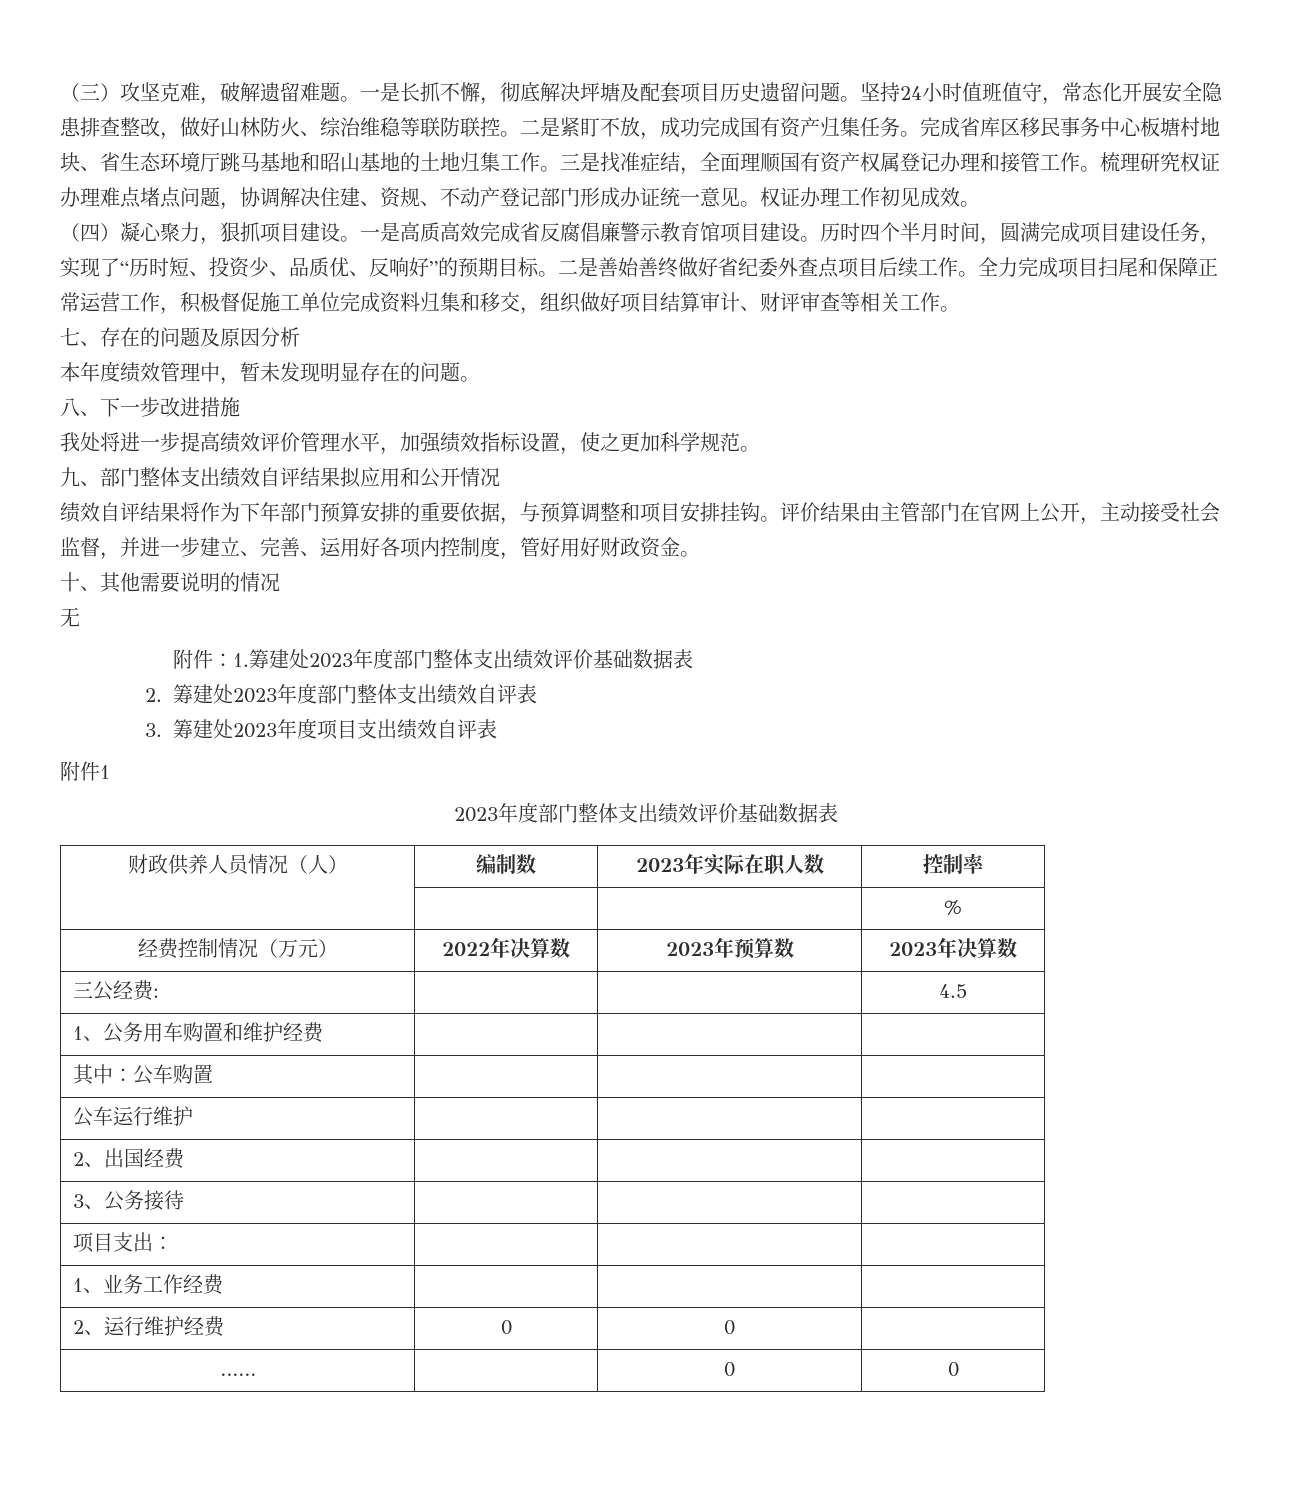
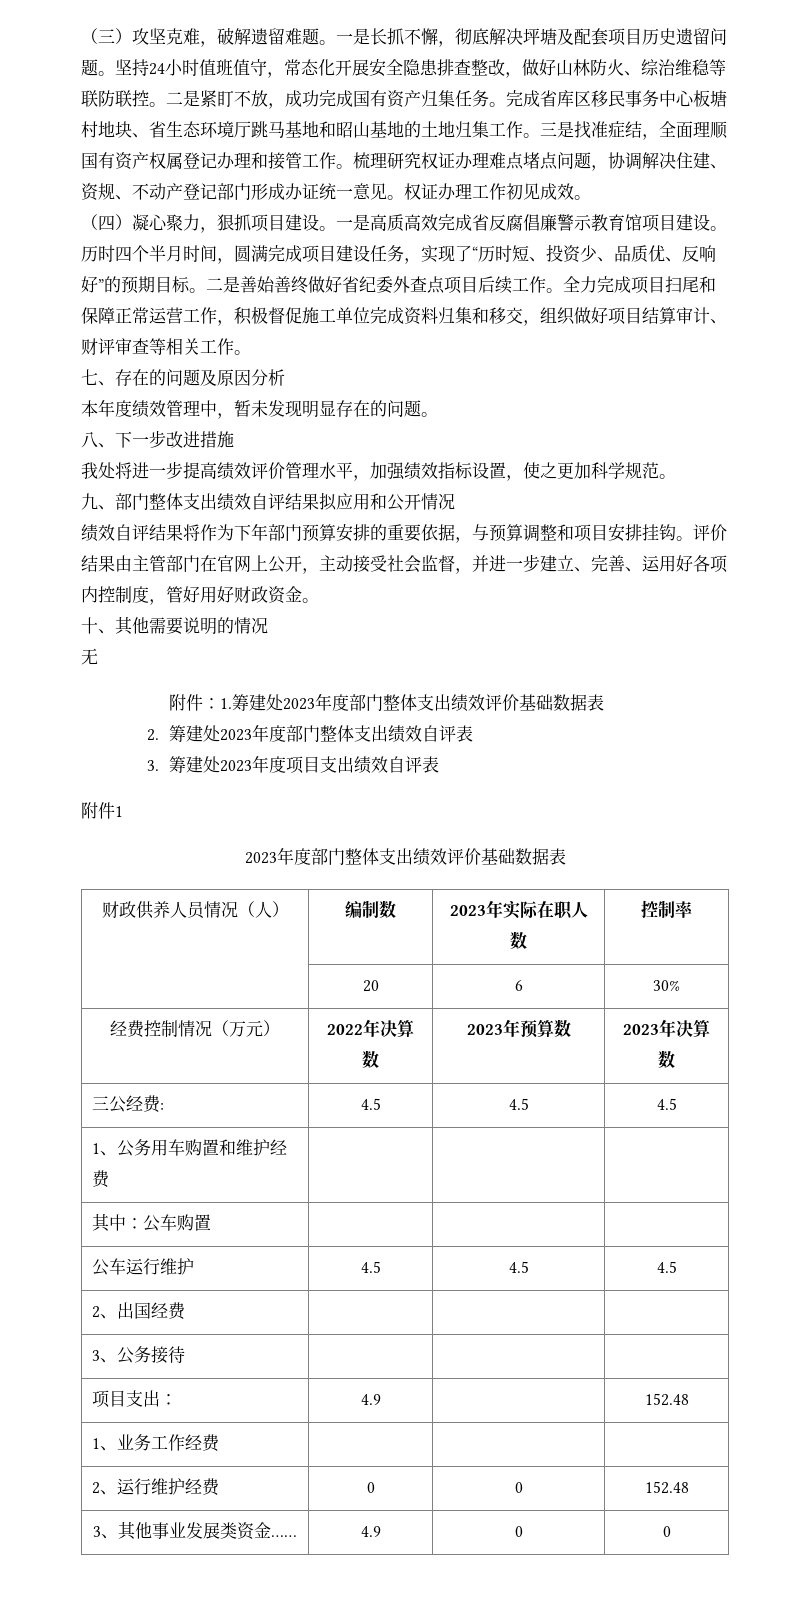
[944,900,962,915] | | % -> [362,980,379,992] [514,980,523,991] [653,980,680,991] 20 | 6 | 30%
(160, 993) | -> [360,1098,381,1110] [508,1098,529,1110] 4.5 | 4.5
(194, 1116) | | -> [360,1261,381,1273] [508,1261,529,1273] [656,1261,677,1273] 4.5 | 4.5 | 4.5
(174, 1243) | | -> [360,1394,381,1405] [644,1393,689,1406] 4.9 | | 152.48
(735, 1327) // -> [644,1481,689,1494] [93,1521,271,1540] 152.48 // 3、其他事业发展类资金
(256, 1374) none -> [360,1526,381,1537] 4.9

